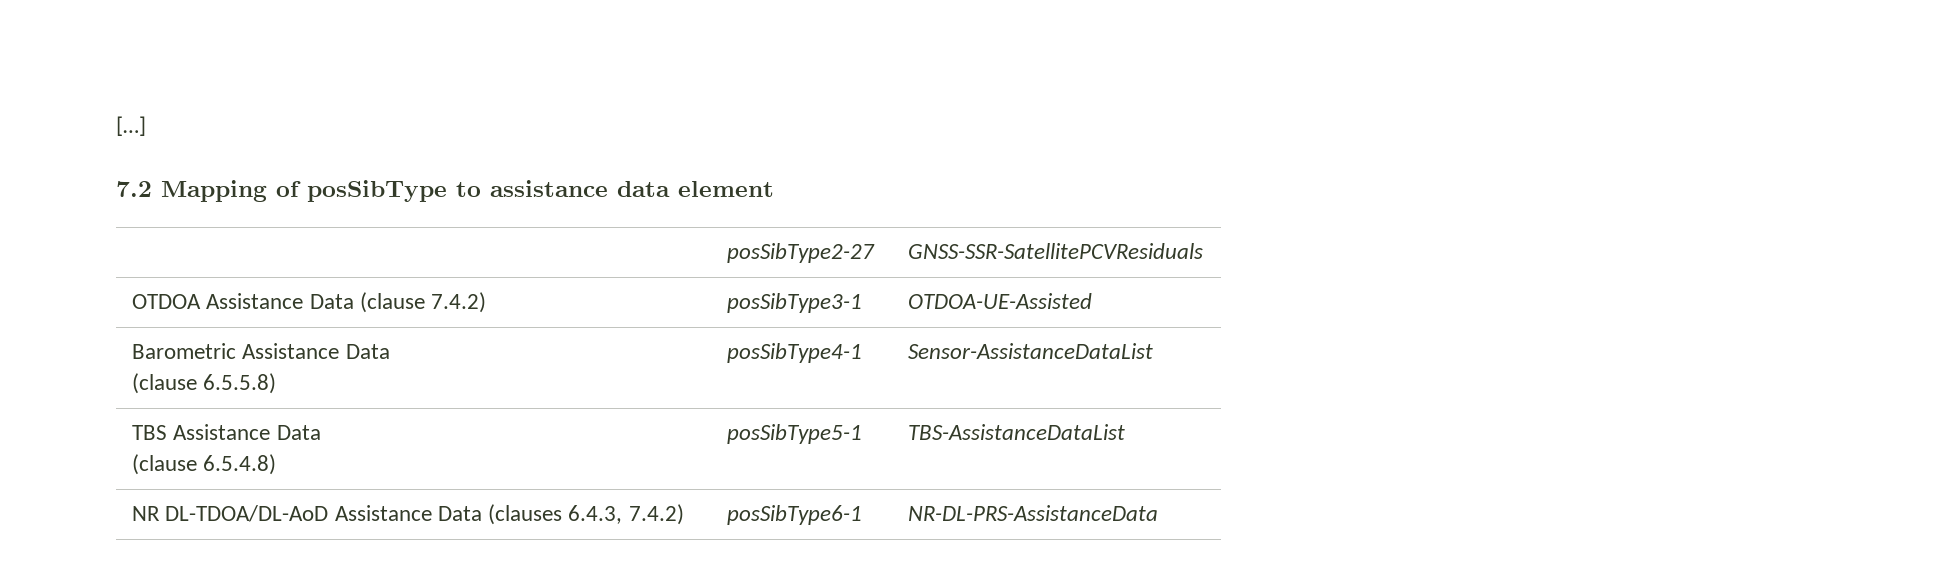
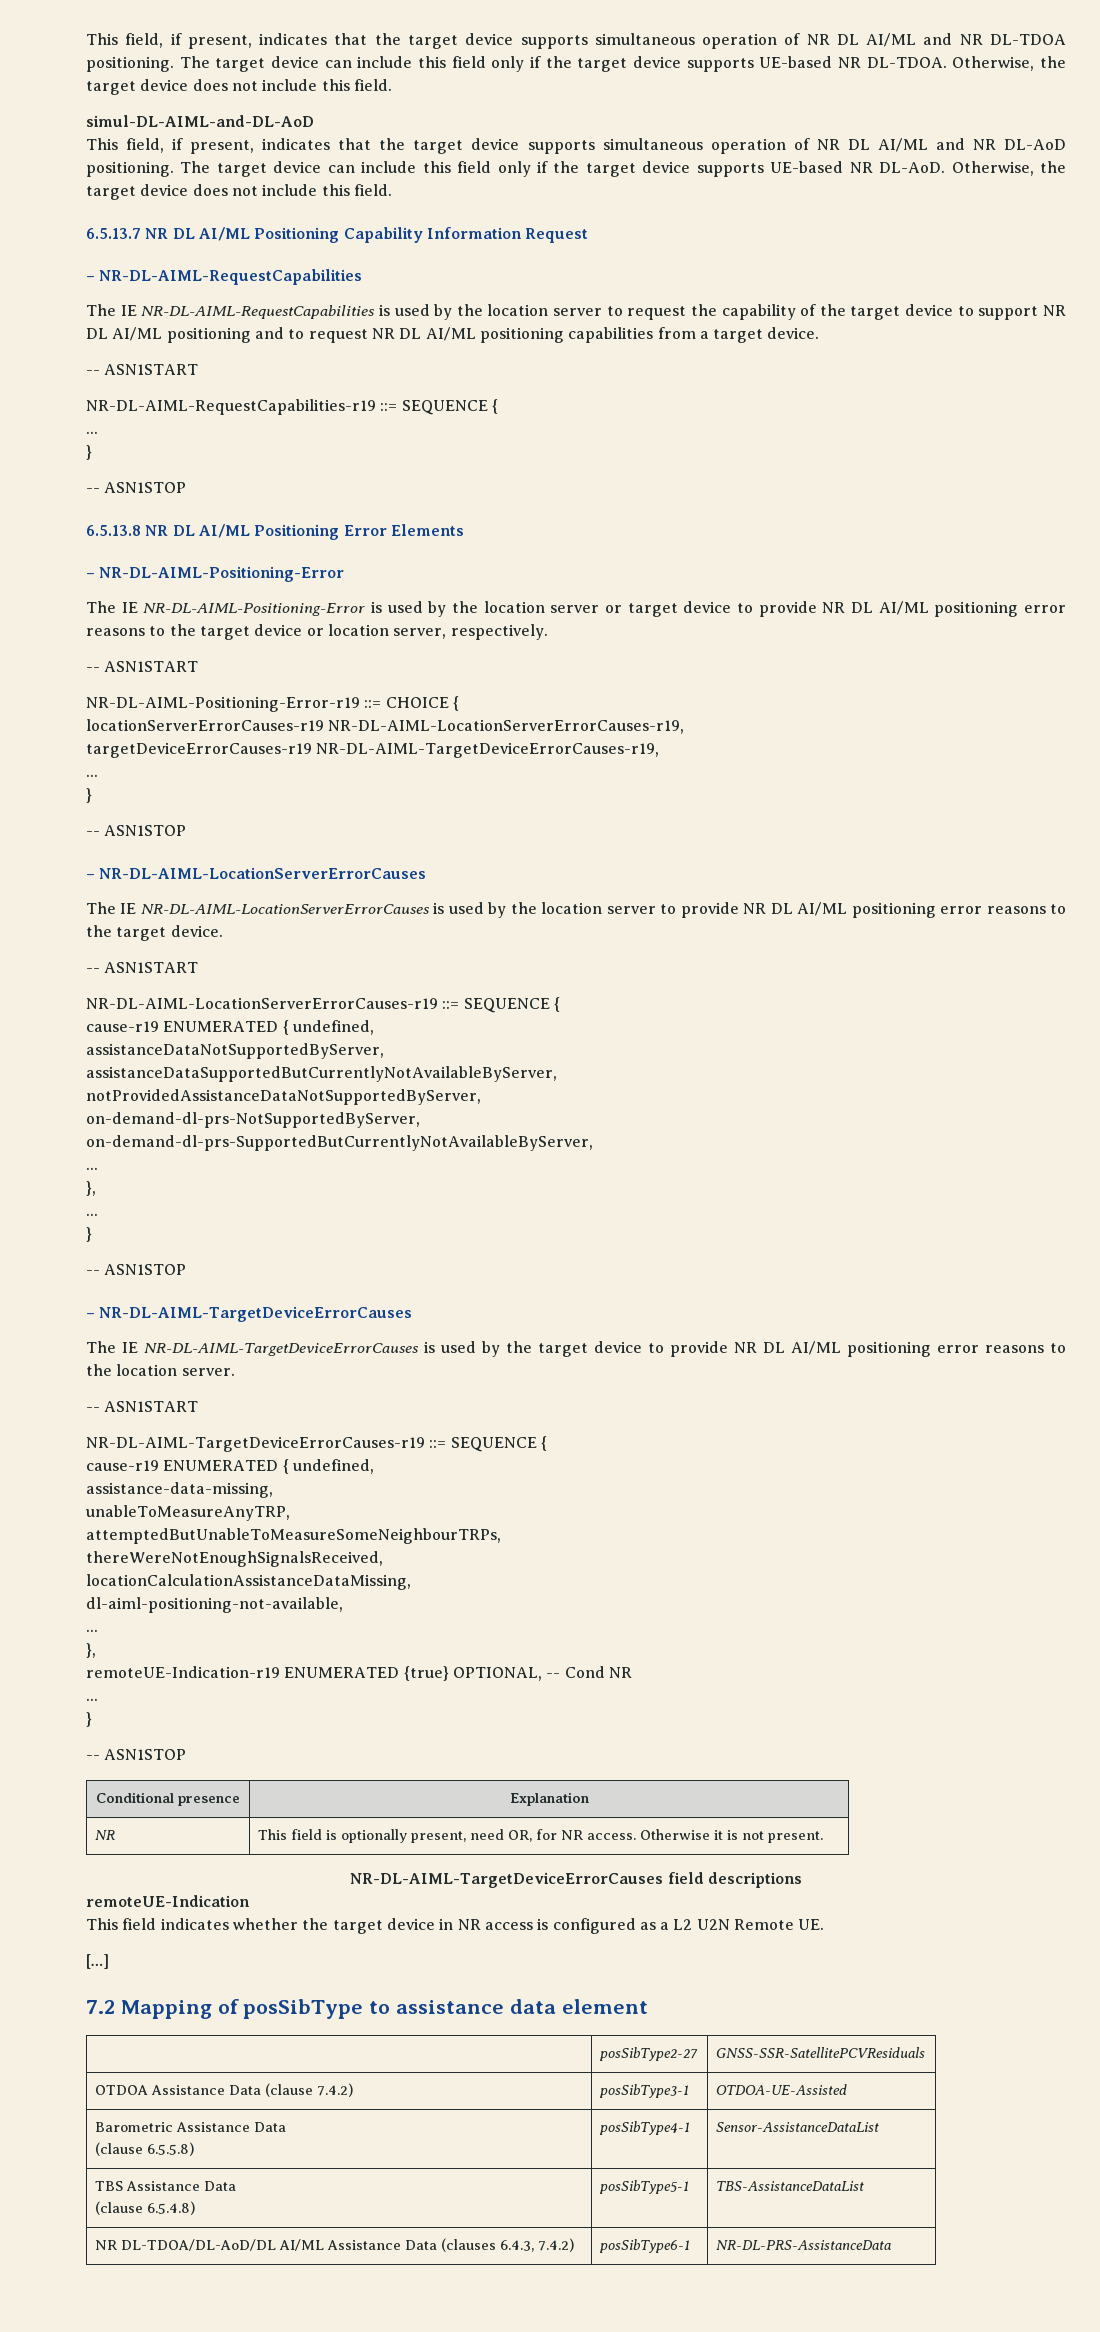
(116, 126) none -> [86,33,1067,49] [86,56,1066,72] [86,79,392,95] [86,115,314,127] [86,138,1066,154] [86,161,1067,177] [86,184,392,200] [86,227,589,243] [86,269,363,285] [86,304,1067,320] [86,327,820,343] [86,364,199,375] [86,399,498,415] [86,431,98,434] [86,445,92,460] [86,482,187,493] [86,524,464,540] [86,566,345,582] [86,601,1066,617] [86,624,548,640] [86,661,199,672] [86,696,459,712] [86,719,685,734] [86,742,660,758] [86,774,98,777] [86,788,92,803] [86,825,187,836] [86,867,427,879] [86,902,1067,918] [86,925,223,941] [86,962,199,973] [86,997,560,1013] [86,1020,374,1035] [86,1043,384,1059] [86,1066,557,1082] [86,1089,481,1105] [86,1112,420,1128] [86,1135,593,1151] [86,1167,98,1170] [86,1181,96,1196] [86,1213,98,1216] [86,1227,92,1242] [86,1264,187,1275] [86,1306,413,1322] [86,1341,1067,1357] [86,1364,235,1376] [86,1401,199,1412] [86,1436,547,1452] [86,1459,374,1474] [86,1482,273,1498] [86,1505,290,1521] [86,1528,501,1544] [86,1551,383,1567] [86,1574,411,1590] [86,1597,343,1613] [86,1629,98,1632] [86,1643,96,1658] [86,1666,632,1681] [86,1698,98,1701] [86,1712,92,1727] [86,1749,187,1760] [96,1792,240,1806] [509,1792,589,1806] [94,1830,115,1840] [257,1829,823,1843] [350,1872,802,1888] [86,1895,250,1907] [86,1918,825,1934] This field, if present, indicates that the target device supports simultaneous operation of NR DL AI/ML and NR DL-TDOA positioning. The target device can include this field only if the target device supports UE-based NR DL-TDOA. Otherwise, the target device does not include this field. // simul-DL-AIML-and-DL-AoD // This field, if present, indicates that the target device supports simultaneous operation of NR DL AI/ML and NR DL-AoD positioning. The target device can include this field only if the target device supports UE-based NR DL-AoD. Otherwise, the target device does not include this field. // 6.5.13.7 NR DL AI/ML Positioning Capability Information Request // – NR-DL-AIML-RequestCapabilities // The IE NR-DL-AIML-RequestCapabilities is used by the location server to request the capability of the target device to support NR DL AI/ML positioning and to request NR DL AI/ML positioning capabilities from a target device. // -- ASN1START // NR-DL-AIML-RequestCapabilities-r19 ::= SEQUENCE { // ... // } // -- ASN1STOP // 6.5.13.8 NR DL AI/ML Positioning Error Elements // – NR-DL-AIML-Positioning-Error // The IE NR-DL-AIML-Positioning-Error is used by the location server or target device to provide NR DL AI/ML positioning error reasons to the target device or location server, respectively. // -- ASN1START // NR-DL-AIML-Positioning-Error-r19 ::= CHOICE { // locationServerErrorCauses-r19 NR-DL-AIML-LocationServerErrorCauses-r19, // targetDeviceErrorCauses-r19 NR-DL-AIML-TargetDeviceErrorCauses-r19, // ... // } // -- ASN1STOP // – NR-DL-AIML-LocationServerErrorCauses // The IE NR-DL-AIML-LocationServerErrorCauses is used by the location server to provide NR DL AI/ML positioning error reasons to the target device. // -- ASN1START // NR-DL-AIML-LocationServerErrorCauses-r19 ::= SEQUENCE { // cause-r19 ENUMERATED { undefined, // assistanceDataNotSupportedByServer, // assistanceDataSupportedButCurrentlyNotAvailableByServer, // notProvidedAssistanceDataNotSupportedByServer, // on-demand-dl-prs-NotSupportedByServer, // on-demand-dl-prs-SupportedButCurrentlyNotAvailableByServer, // ... // }, // ... // } // -- ASN1STOP // – NR-DL-AIML-TargetDeviceErrorCauses // The IE NR-DL-AIML-TargetDeviceErrorCauses is used by the target device to provide NR DL AI/ML positioning error reasons to the location server. // -- ASN1START // NR-DL-AIML-TargetDeviceErrorCauses-r19 ::= SEQUENCE { // cause-r19 ENUMERATED { undefined, // assistance-data-missing, // unableToMeasureAnyTRP, // attemptedButUnableToMeasureSomeNeighbourTRPs, // thereWereNotEnoughSignalsReceived, // locationCalculationAssistanceDataMissing, // dl-aiml-positioning-not-available, // ... // }, // remoteUE-Indication-r19 ENUMERATED {true} OPTIONAL, -- Cond NR // ... // } // -- ASN1STOP // Conditional presence | Explanation // NR | This field is optionally present, need OR, for NR access. Otherwise it is not present. // NR-DL-AIML-TargetDeviceErrorCauses field descriptions // remoteUE-Indication // This field indicates whether the target device in NR access is configured as a L2 U2N Remote UE. //
[165,505,329,522] DL-TDOA/DL-AoD -> [120,2239,324,2251] DL-TDOA/DL-AoD/DL AI/ML

